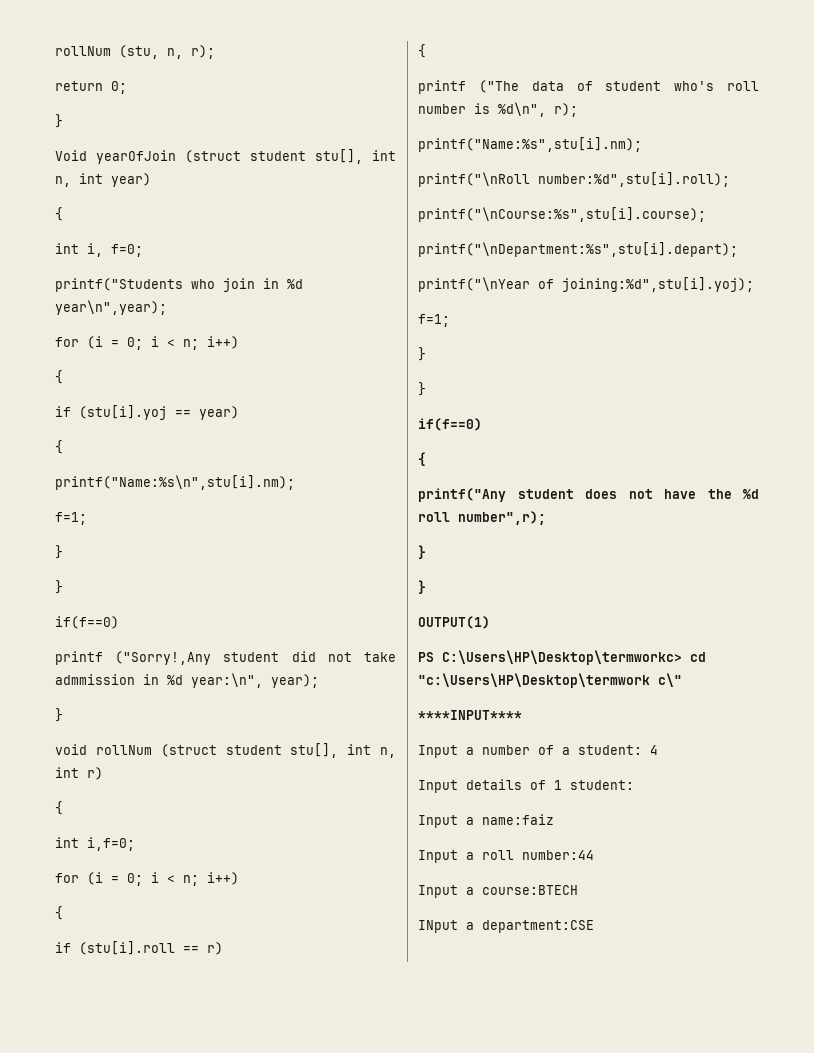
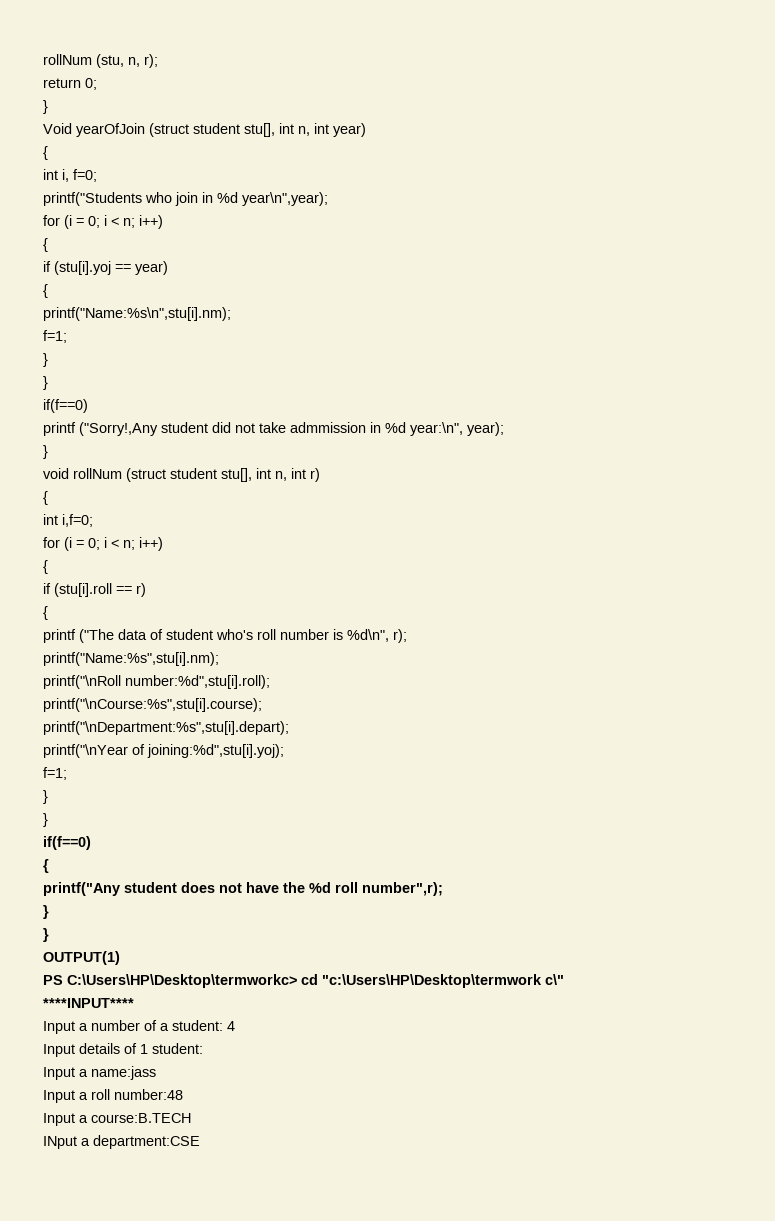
[482,814,554,825] name:faiz -> [91,1066,156,1080] name:jass
[522,850,594,860] [418,885,578,898] number:44 // Input a course:BTECH -> [114,1089,183,1100] [43,1113,191,1126] number:48 // Input a course:B.TECH

